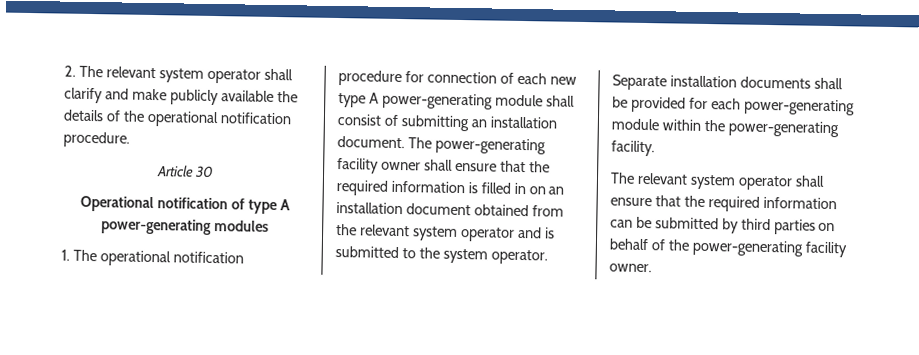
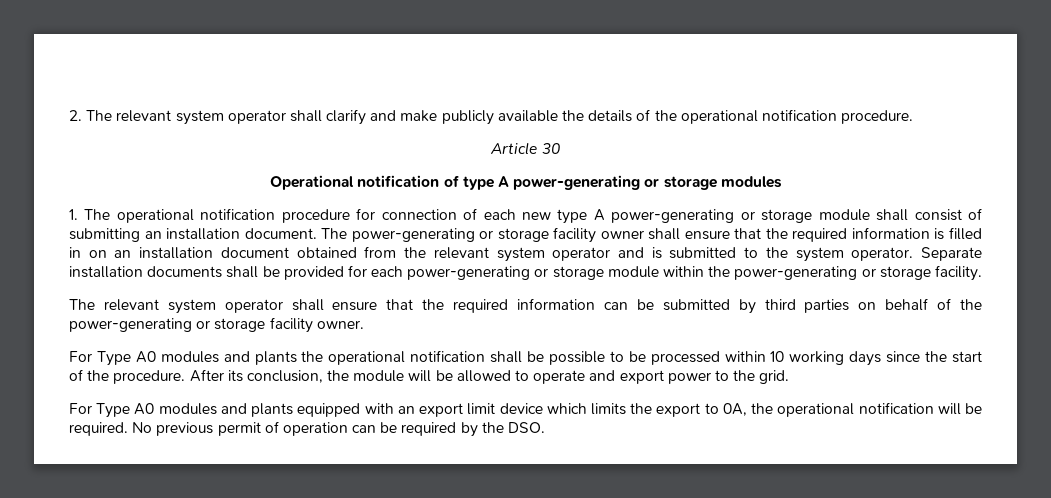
(213, 226) none -> [644,176,717,190] or storage
(493, 101) none -> [740,209,813,223] or storage
(546, 146) none -> [479,228,549,242] or storage
(855, 107) none -> [534,266,604,280] or storage
(839, 129) none -> [861,266,931,280] or storage
(804, 248) none -> [196,318,266,332] or storage
(652, 268) none -> [69,350,983,366] [69,369,790,384] [69,402,983,418] [69,421,546,437] // For Type A0 modules and plants the operational notification shall be possible to be processed within 10 working days since the start of the procedure. After its conclusion, the module will be allowed to operate and export power to the grid. // For Type A0 modules and plants equipped with an export limit device which limits the export to 0A, the operational notification will be required. No previous permit of operation can be required by the DSO.

